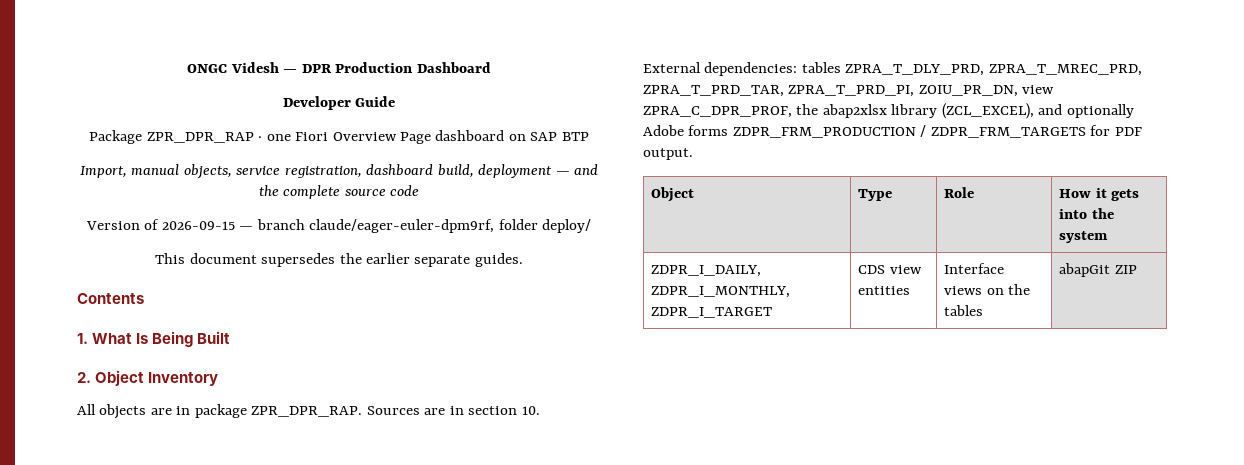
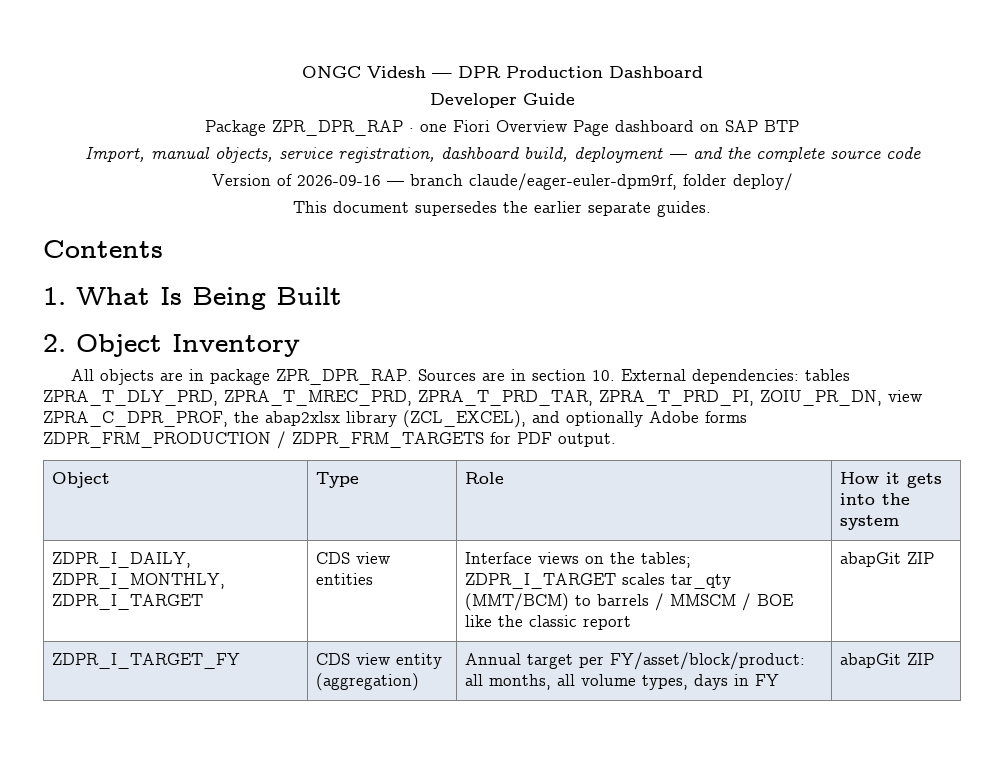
[161,221,235,230] 2026-09-15 -> [296,175,381,186] 2026-09-16
[944,305,984,316] tables -> [641,552,692,568] [465,573,732,589] [465,593,794,611] [465,615,632,630] [840,552,935,567] [52,653,241,669] [316,653,443,669] [316,673,420,691] [465,652,806,670] [465,674,780,690] tables; ZDPR_I_TARGET scales tar_qty (MMT/BCM) to barrels / MMSCM / BOE like the classic report | abapGit ZIP // ZDPR_I_TARGET_FY | CDS view entity (aggregation) | Annual target per FY/asset/block/product: all months, all volume types, days in FY

